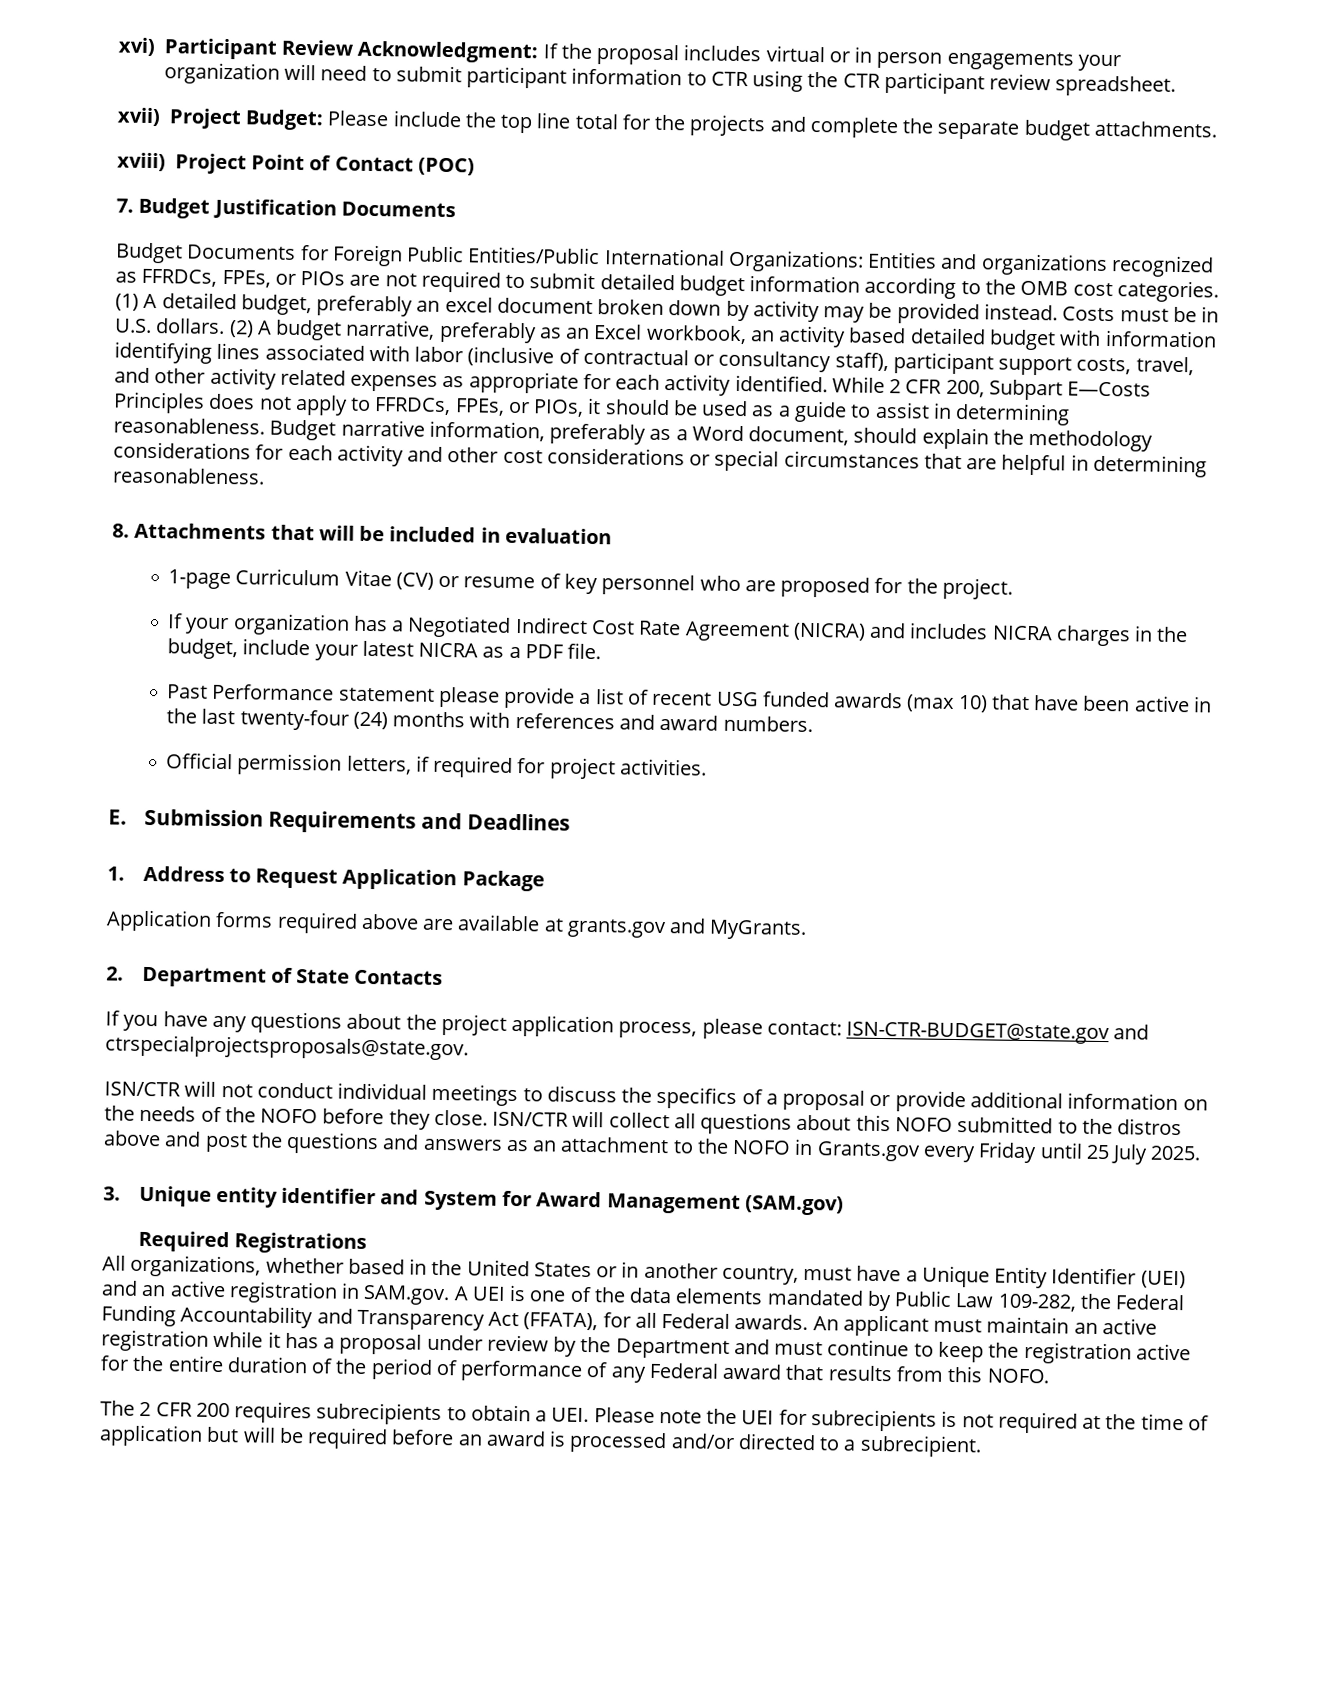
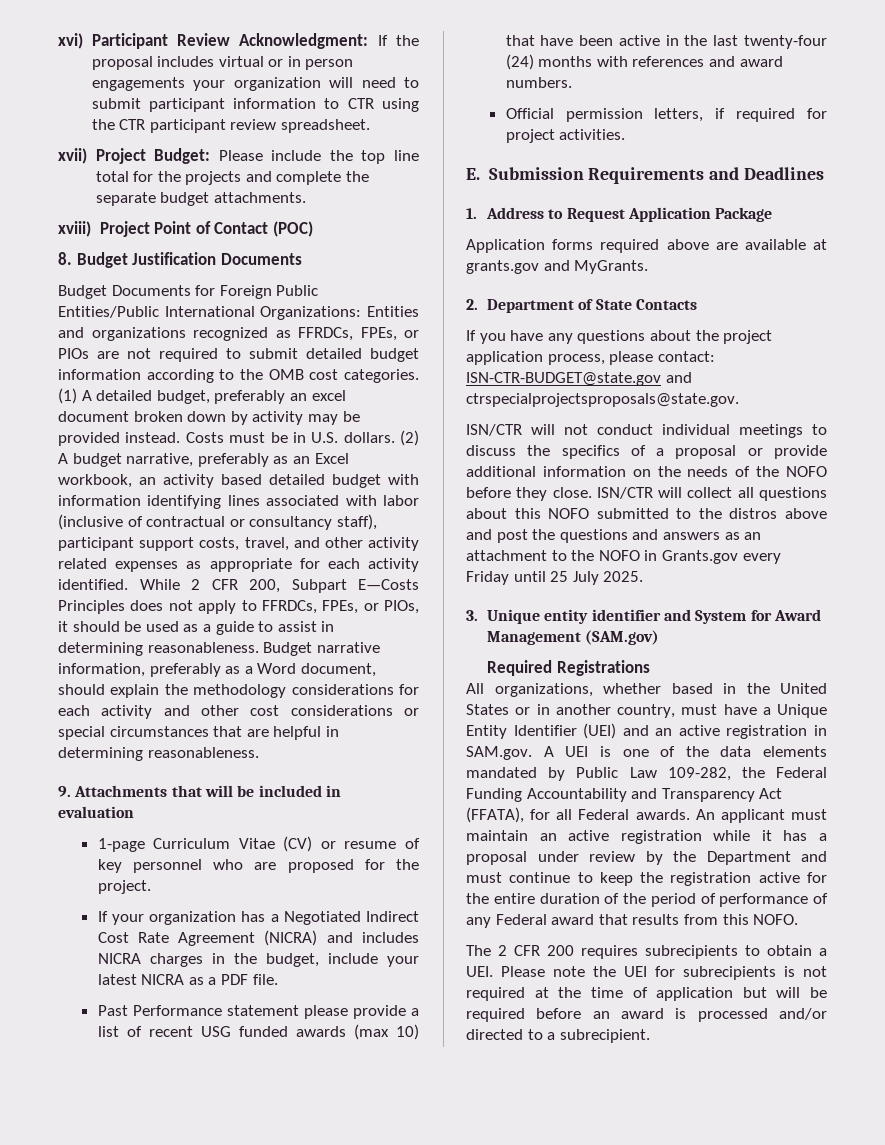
[116,198,134,213] 7. -> [58,252,72,265] 8.
[112,523,130,538] 8. -> [58,786,71,797] 9.

